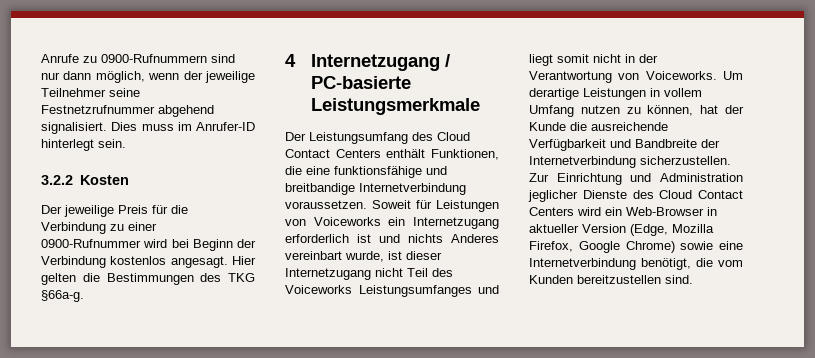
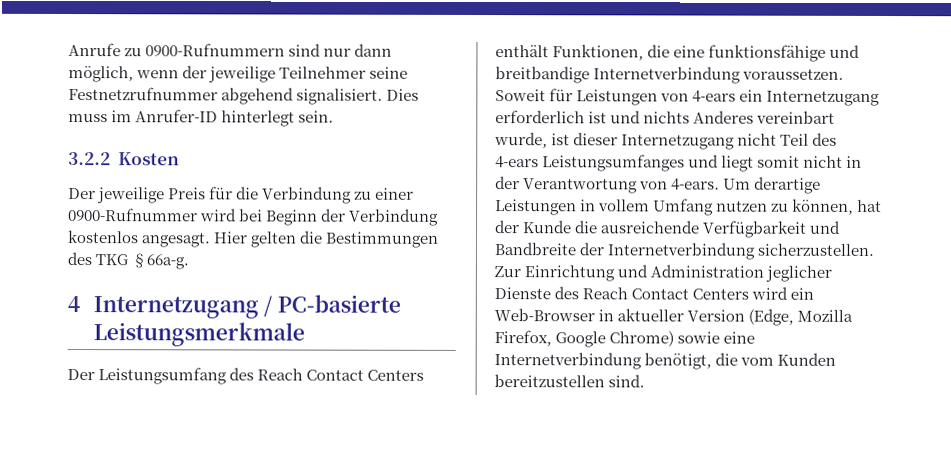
[437,132,470,141] Cloud -> [257,368,304,381] Reach
[313,217,381,226] Voiceworks -> [692,90,737,103] 4-ears
[285,285,352,294] Voiceworks -> [495,156,539,169] 4-ears
[645,71,717,80] Voiceworks. -> [671,178,721,191] 4-ears.
[659,190,693,199] Cloud -> [582,287,629,300] Reach

